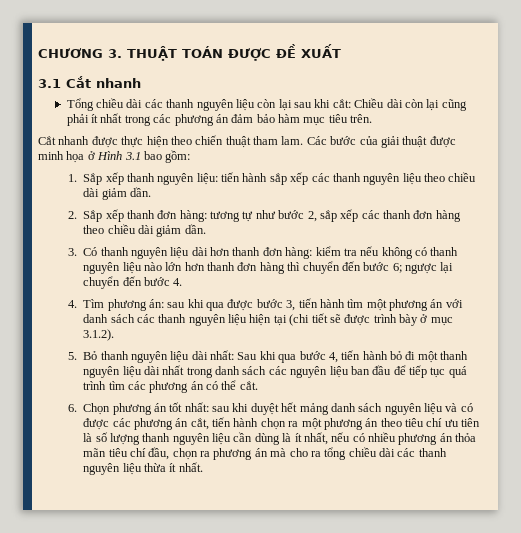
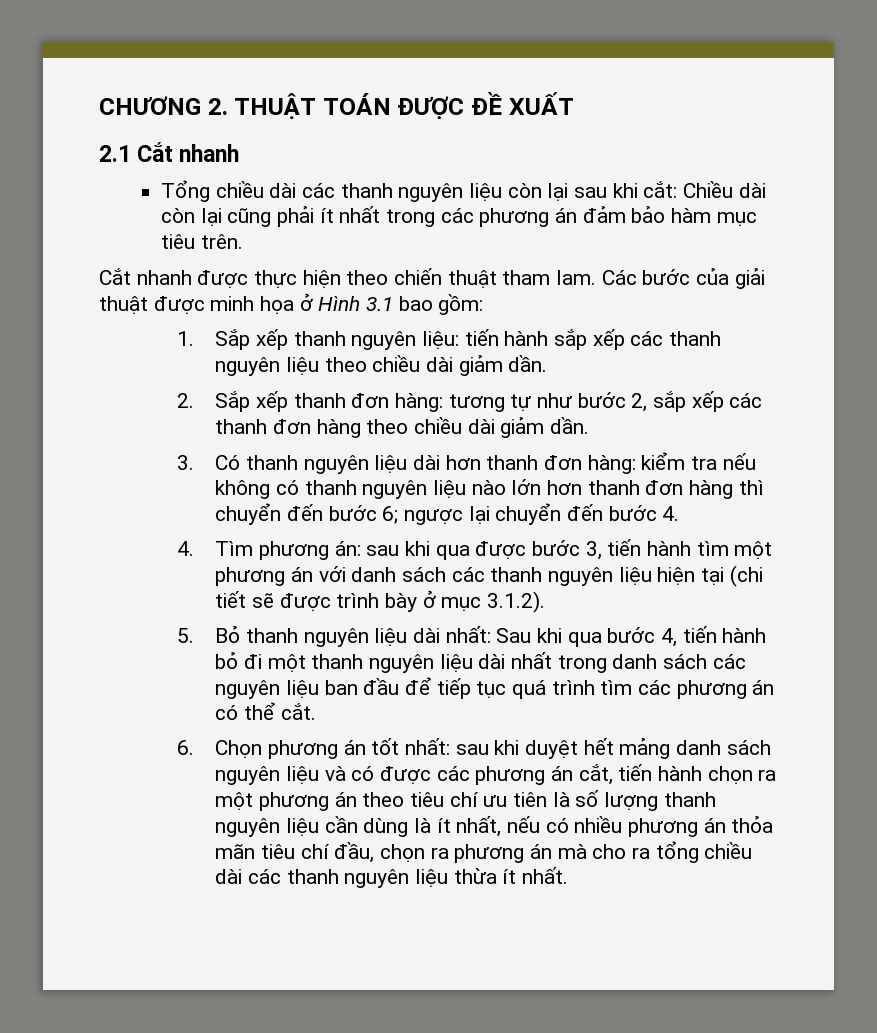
[108,49,122,58] 3. -> [207,98,228,115] 2.
[38,79,61,88] 3.1 -> [99,145,131,162] 2.1

